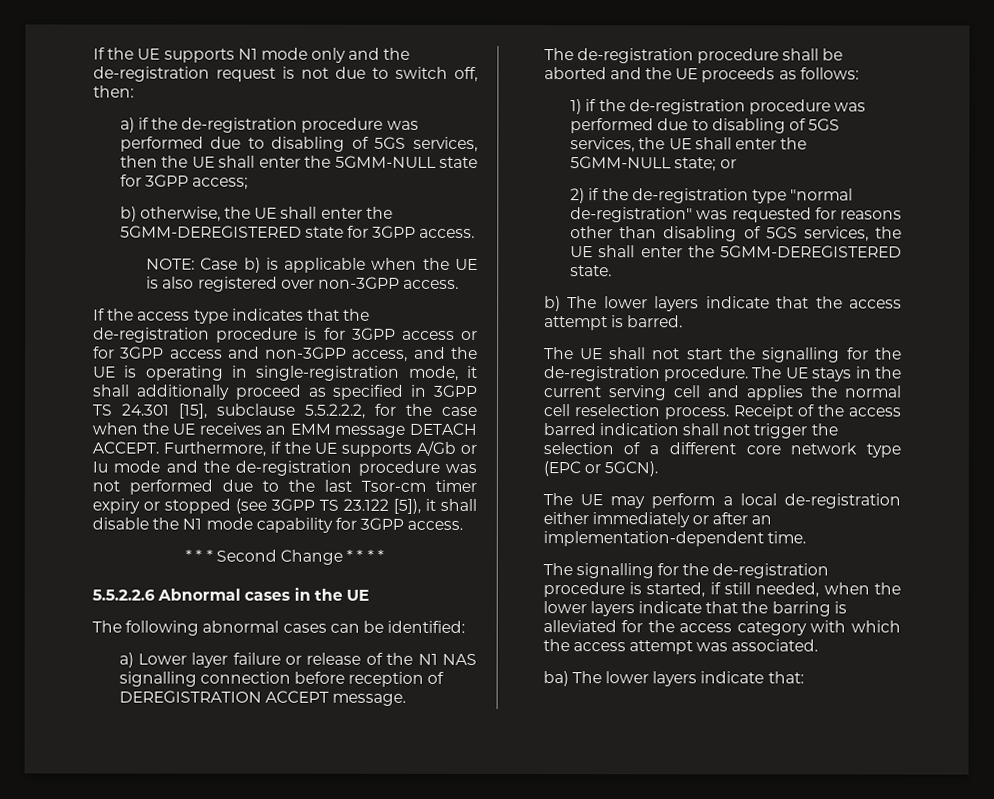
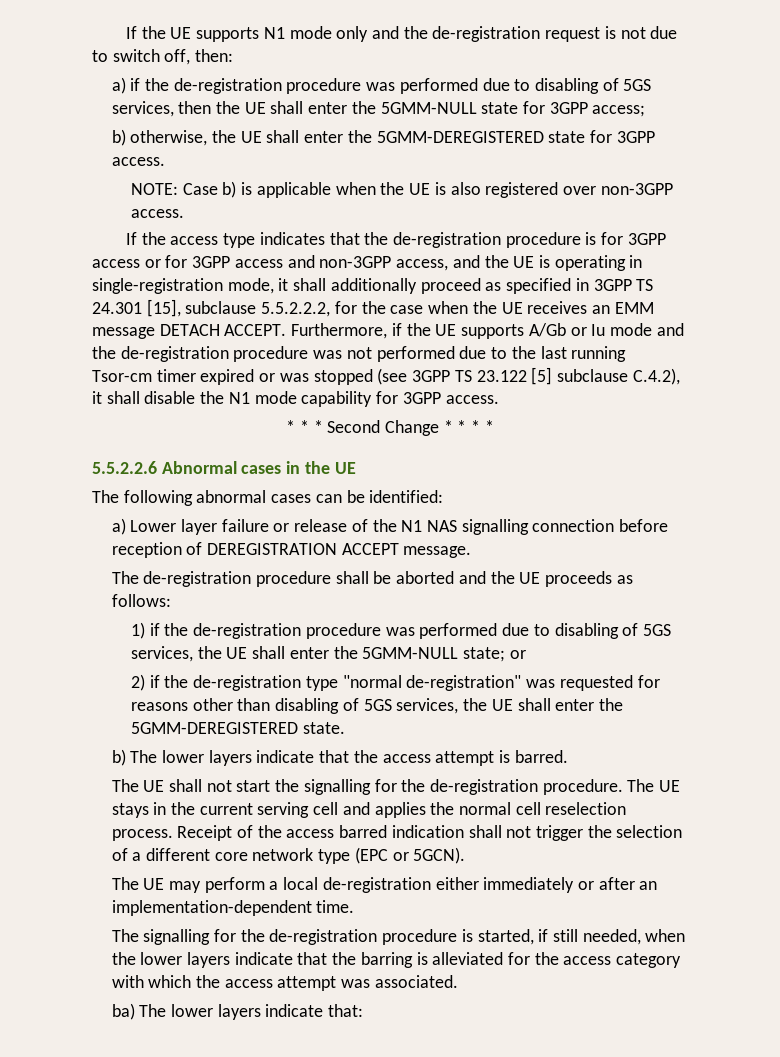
(352, 485) none -> [571,346,627,362] running
[92,498,160,514] expiry or -> [200,369,309,385] expired or was
[393,498,421,514] [5]), -> [531,367,680,385] [5] subclause C.4.2),

